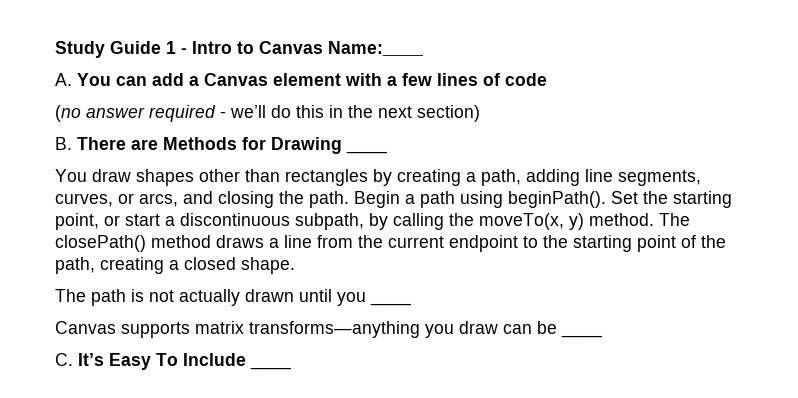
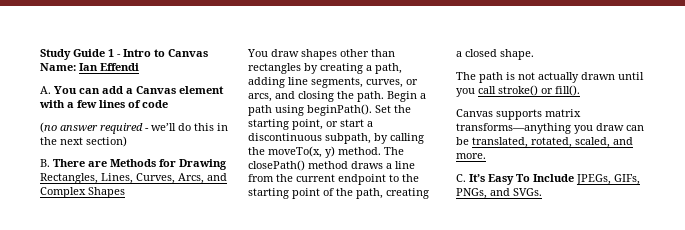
[328,41,423,56] Name:____ -> [40,63,139,71] Name: Ian Effendi
[346,150,387,154] ____ -> [40,173,227,184] [40,187,125,198] Rectangles, Lines, Curves, Arcs, and Complex Shapes
[370,302,411,306] ____ -> [478,85,580,96] call stroke() or fill().
[561,334,602,338] ____ -> [472,137,633,148] [456,153,486,159] translated, rotated, scaled, and more.
[250,366,291,370] ____ -> [576,174,640,185] [456,188,542,199] JPEGs, GIFs, PNGs, and SVGs.

